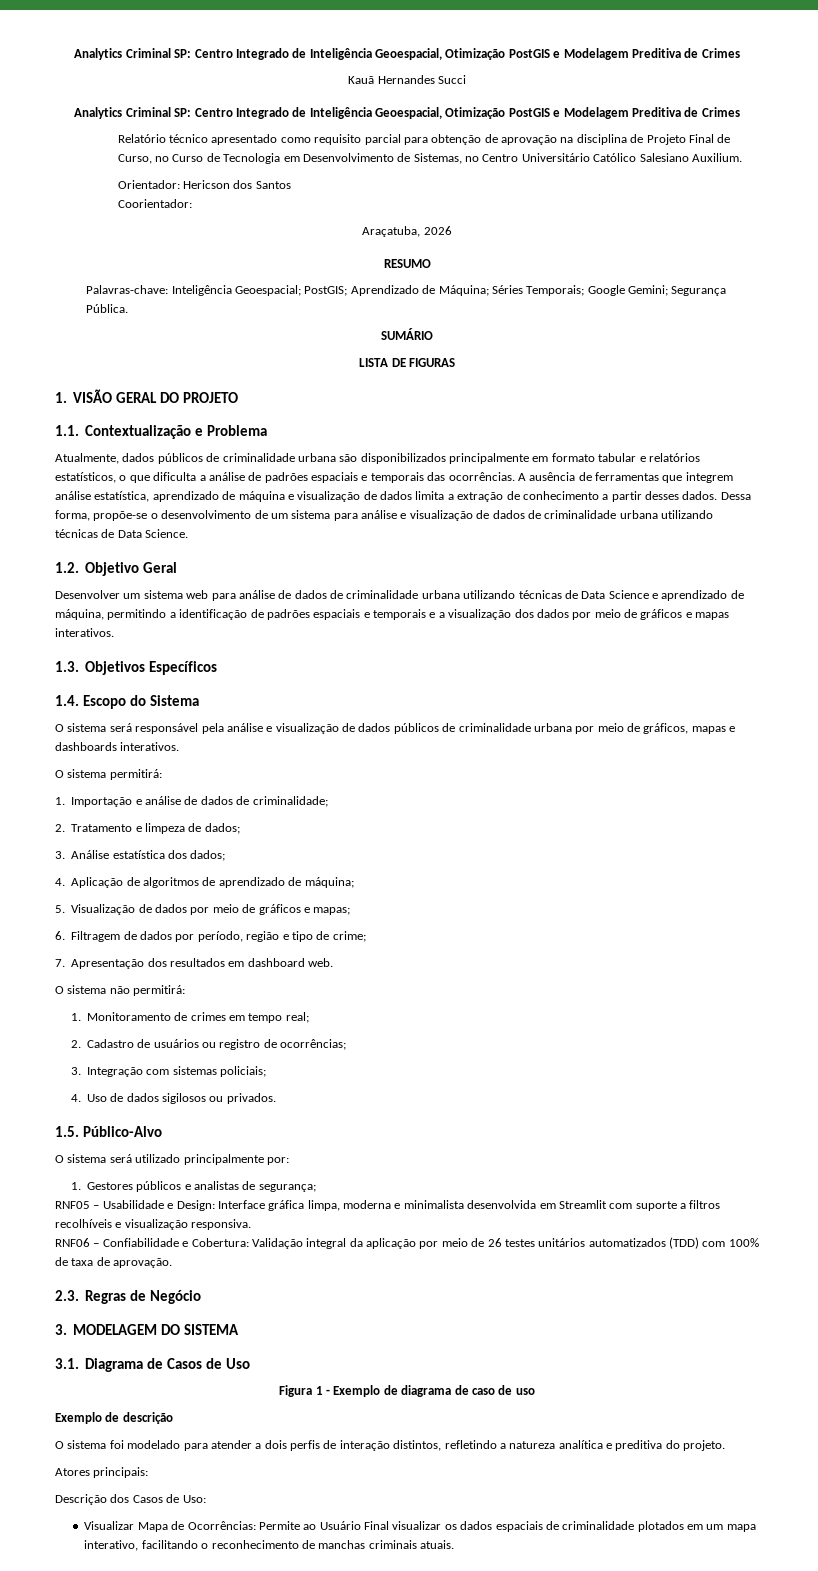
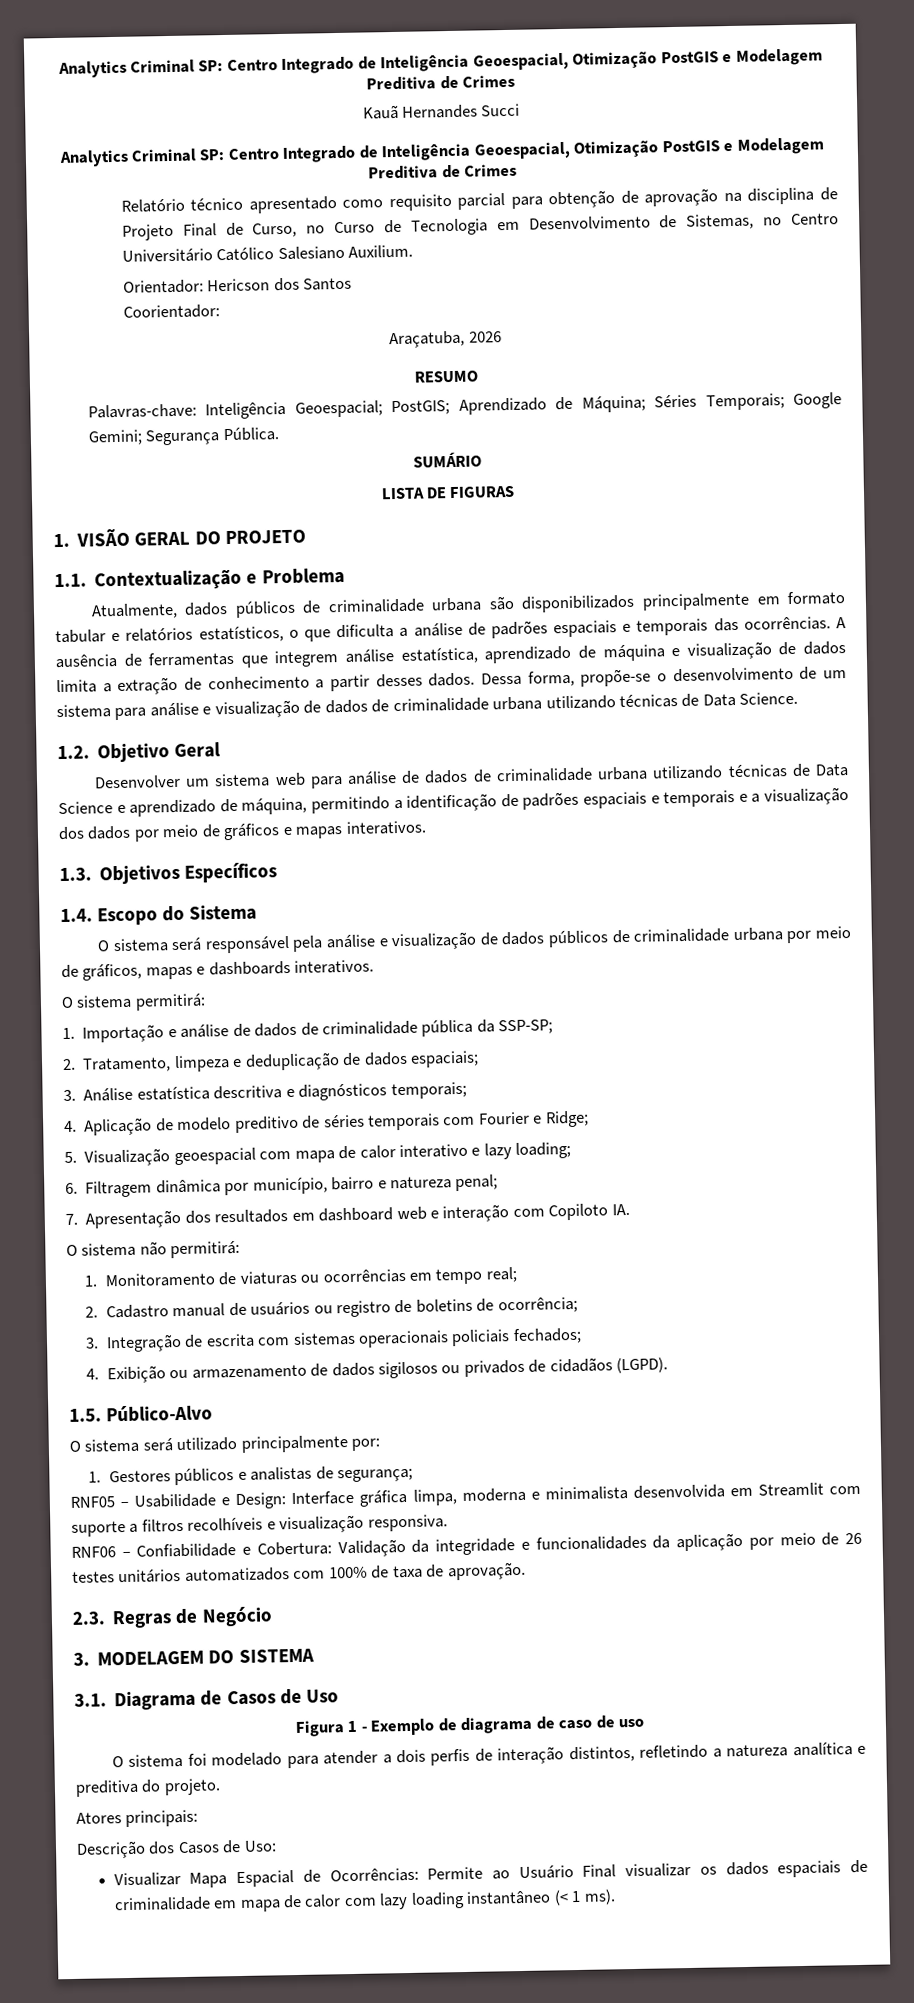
[252,796,328,807] [55,823,240,834] criminalidade; // 2. Tratamento e limpeza de dados; -> [321,1018,554,1037] [62,1050,479,1073] criminalidade pública da SSP-SP; // 2. Tratamento, limpeza e deduplicação de dados espaciais;
[168,850,226,861] dos dados; -> [213,1081,467,1101] descritiva e diagnósticos temporais;
[143,877,354,888] [55,904,351,915] [55,931,366,942] algoritmos de aprendizado de máquina; // 5. Visualização de dados por meio de gráficos e mapas; // 6. Filtragem de dados por período, região e tipo de crime; -> [177,1110,589,1133] [64,1141,572,1167] [65,1174,499,1198] modelo preditivo de séries temporais com Fourier e Ridge; // 5. Visualização geoespacial com mapa de calor interativo e lazy loading; // 6. Filtragem dinâmica por município, bairro e natureza penal;
[308,958,334,967] web. -> [396,1203,630,1223] web e interação com Copiloto IA.
[190,1012,226,1021] crimes -> [239,1268,406,1285] viaturas ou ocorrências
(134, 1043) none -> [172,1303,226,1318] manual
[280,1039,347,1050] ocorrências; -> [415,1296,578,1314] boletins de ocorrência;
[146,1066,267,1077] [70,1093,276,1104] com sistemas policiais; // 4. Uso de dados sigilosos ou privados. -> [184,1327,582,1348] [86,1357,669,1384] de escrita com sistemas operacionais policiais fechados; // 4. Exibição ou armazenamento de dados sigilosos ou privados de cidadãos (LGPD).
[306,1238,347,1249] integral -> [411,1535,647,1556] da integridade e funcionalidades
[669,1237,699,1249] (TDD) -> (290, 1574) none
[55,1412,173,1424] // Exemplo de descrição -> (645, 1723) none
(168, 1527) none -> [236,1870,295,1888] Espacial
[637,1521,756,1532] [84,1540,455,1551] plotados em um mapa interativo, facilitando o reconhecimento de manchas criminais atuais. -> [213,1889,616,1913] em mapa de calor com lazy loading instantâneo (< 1 ms).

